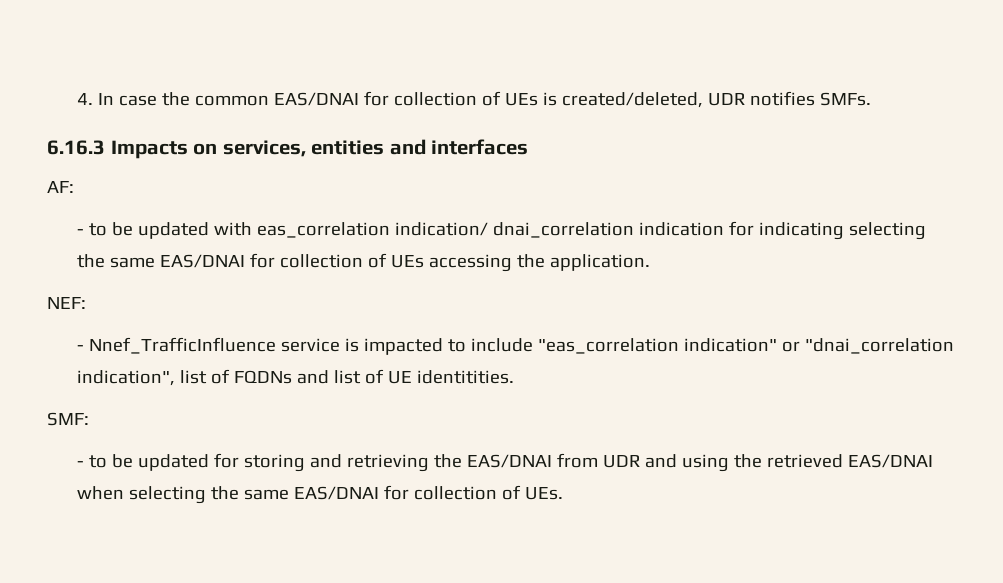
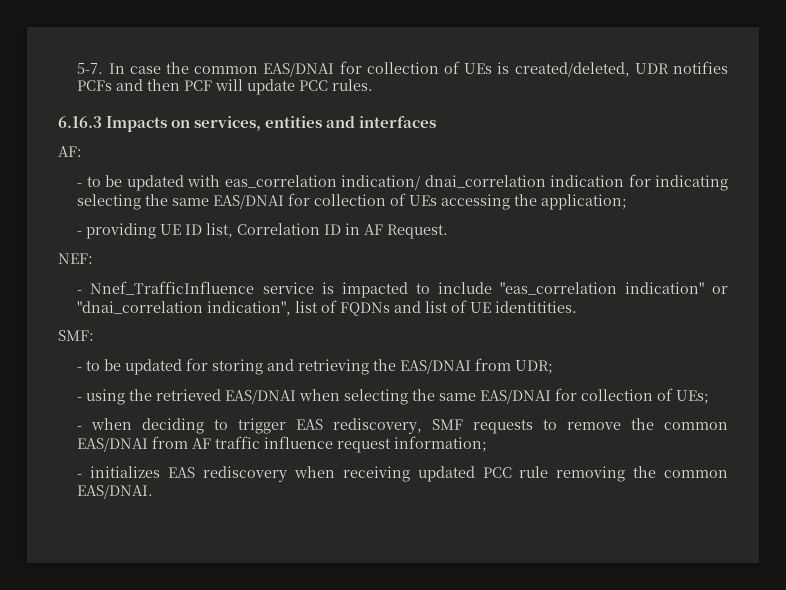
[77,93,94,105] 4. -> [77,63,104,74] 5-7.
[820,92,872,106] SMFs. -> [77,79,374,95] PCFs and then PCF will update PCC rules.
[550,254,651,271] application. -> [541,194,628,210] [77,223,449,239] application; // - providing UE ID list, Correlation ID in AF Request.
[603,454,678,468] UDR and -> [515,360,554,374] [77,397,83,401] UDR; // -
[525,487,564,500] UEs. -> [676,390,710,404] [77,418,728,434] [77,436,488,453] [77,466,728,482] [77,485,154,499] UEs; // - when deciding to trigger EAS rediscovery, SMF requests to remove the common EAS/DNAI from AF traffic influence request information; // - initializes EAS rediscovery when receiving updated PCC rule removing the common EAS/DNAI.

